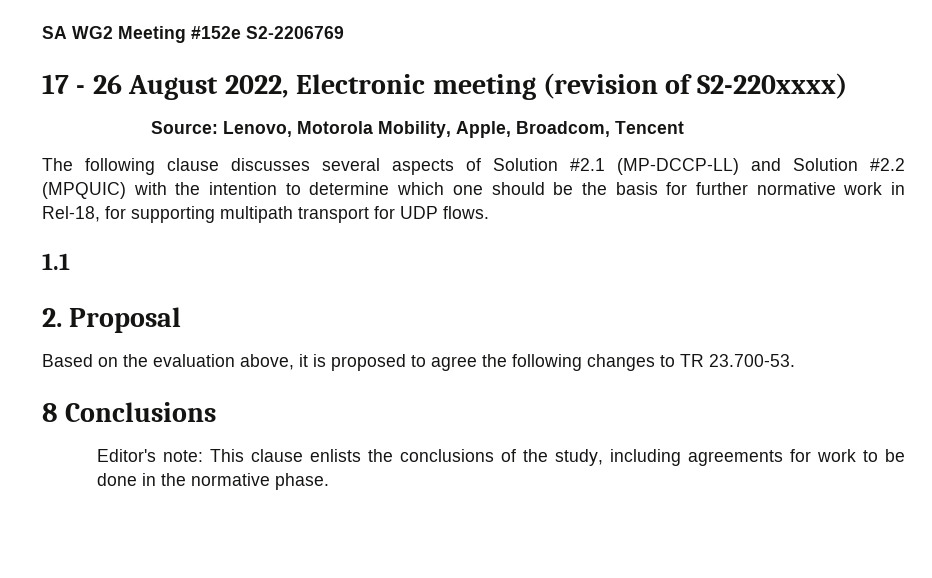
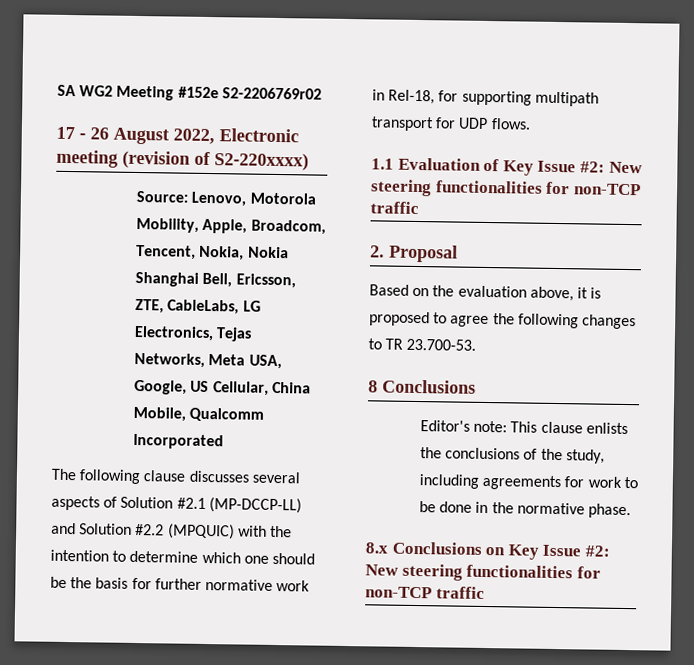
[246,26,344,39] S2-2206769 -> [221,87,322,100] S2-2206769r02
[615,121,685,134] Tencent -> [136,244,289,261] [135,271,296,289] [135,298,261,315] [134,325,253,342] [134,352,282,370] [134,379,311,396] [133,406,265,422] [133,433,225,450] Tencent, Nokia, Nokia Shanghai Bell, Ericsson, ZTE, CableLabs, LG Electronics, Tejas Networks, Meta USA, Google, US Cellular, China Mobile, Qualcomm Incorporated
(70, 261) none -> [397,157,643,176] [370,179,641,197] [370,201,419,215] Evaluation of Key Issue #2: New steering functionalities for non-TCP traffic
(329, 481) none -> [365,541,610,560] [365,563,601,581] [365,586,485,599] // 8.x Conclusions on Key Issue #2: New steering functionalities for non-TCP traffic

